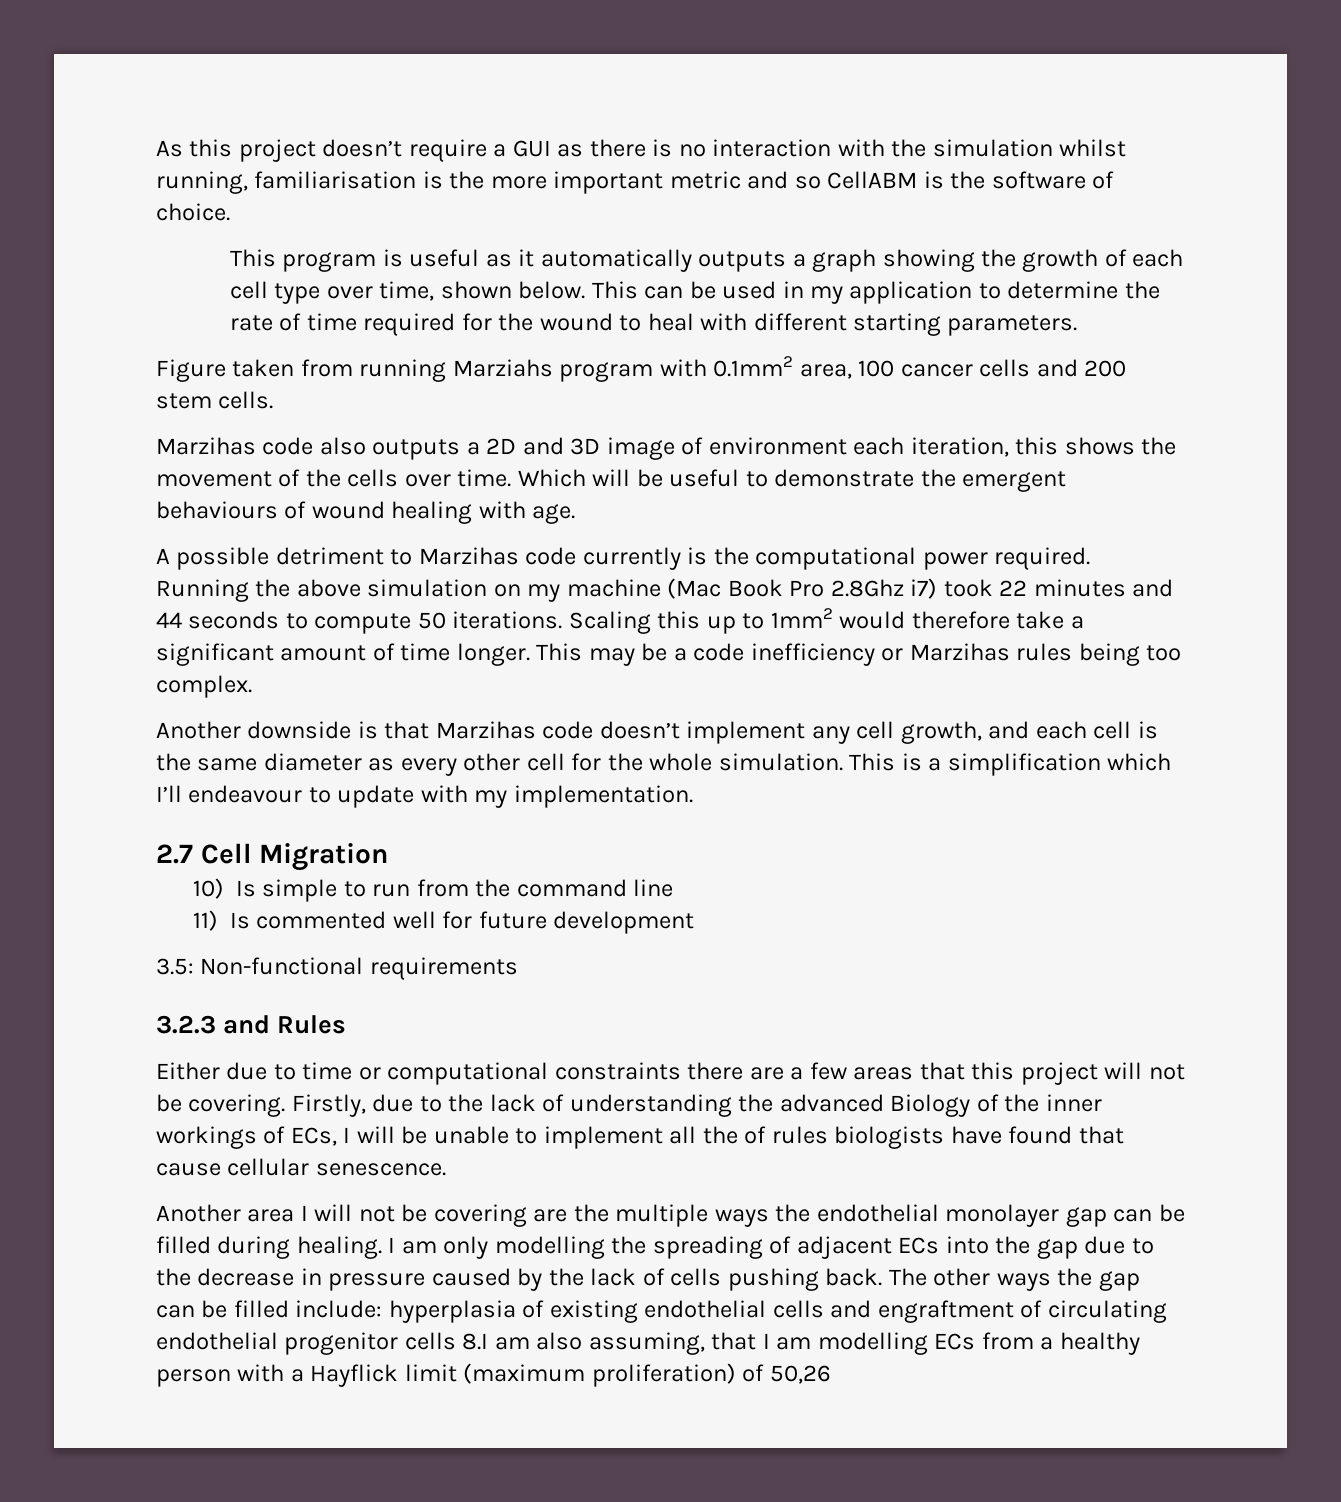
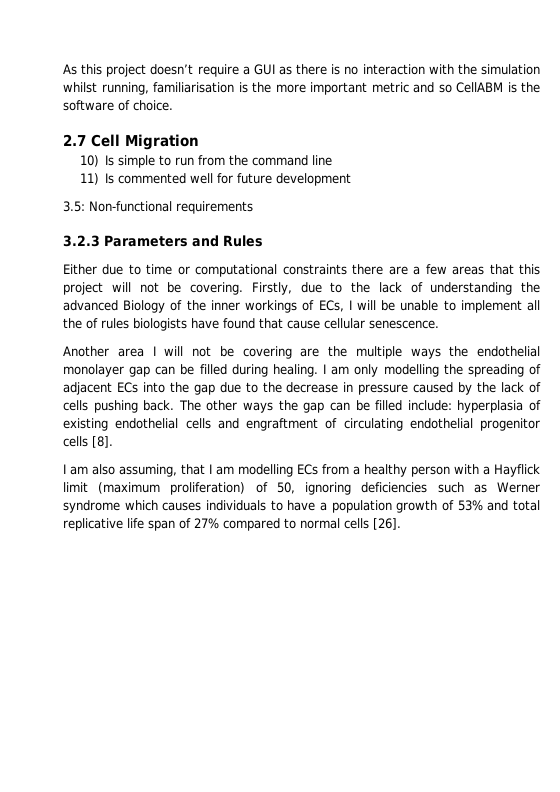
[229,249,1184,272] [229,281,1160,304] [229,313,1078,336] [156,356,1127,382] [156,391,274,409] [156,437,1177,460] [156,469,1067,492] [156,501,576,524] [156,547,1091,570] [156,578,1174,602] [156,608,1084,634] [156,643,1182,666] [156,675,252,698] [156,721,1158,744] [156,753,1172,776] [156,785,693,808] // This program is useful as it automatically outputs a graph showing the growth of each cell type over time, shown below. This can be used in my application to determine the rate of time required for the wound to heal with different starting parameters. // Figure taken from running Marziahs program with 0.1mm2 area, 100 cancer cells and 200 stem cells. // Marzihas code also outputs a 2D and 3D image of environment each iteration, this shows the movement of the cells over time. Which will be useful to demonstrate the emergent behaviours of wound healing with age. // A possible detriment to Marzihas code currently is the computational power required. Running the above simulation on my machine (Mac Book Pro 2.8Ghz i7) took 22 minutes and 44 seconds to compute 50 iterations. Scaling this up to 1mm2 would therefore take a significant amount of time longer. This may be a code inefficiency or Marzihas rules being too complex. // Another downside is that Marzihas code doesn’t implement any cell growth, and each cell is the same diameter as every other cell for the whole simulation. This is a simplification which I’ll endeavour to update with my implementation. -> (173, 105) none
(216, 1024) none -> [104,235,188,247] Parameters
[462,1333,489,1350] 8.I -> [92,436,113,448] [63,464,66,474] [8]. // I
[769,1365,831,1384] 50,26 -> [276,482,540,495] [63,500,540,513] [63,518,401,531] 50, ignoring deficiencies such as Werner syndrome which causes individuals to have a population growth of 53% and total replicative life span of 27% compared to normal cells [26].

